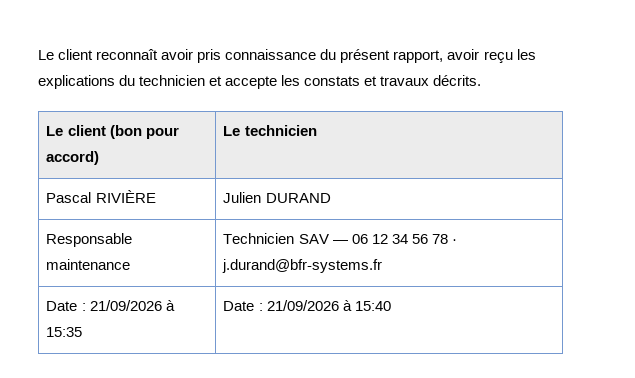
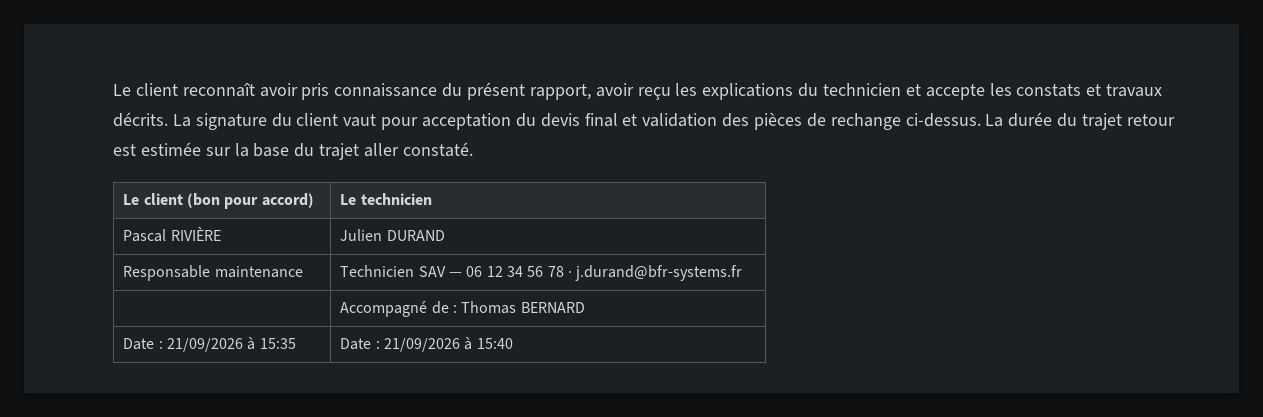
(482, 80) none -> [172,112,1175,130] [113,142,473,160] La signature du client vaut pour acceptation du devis final et validation des pièces de rechange ci-dessus. La durée du trajet retour est estimée sur la base du trajet aller constaté.
(383, 266) none -> [340,301,585,317] // | Accompagné de : Thomas BERNARD

